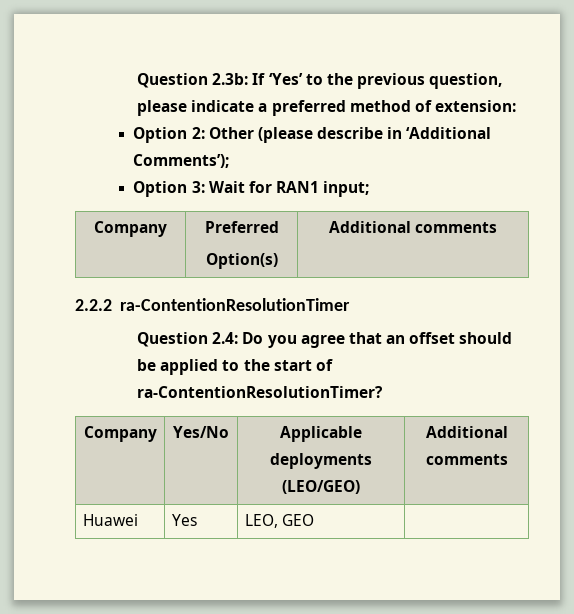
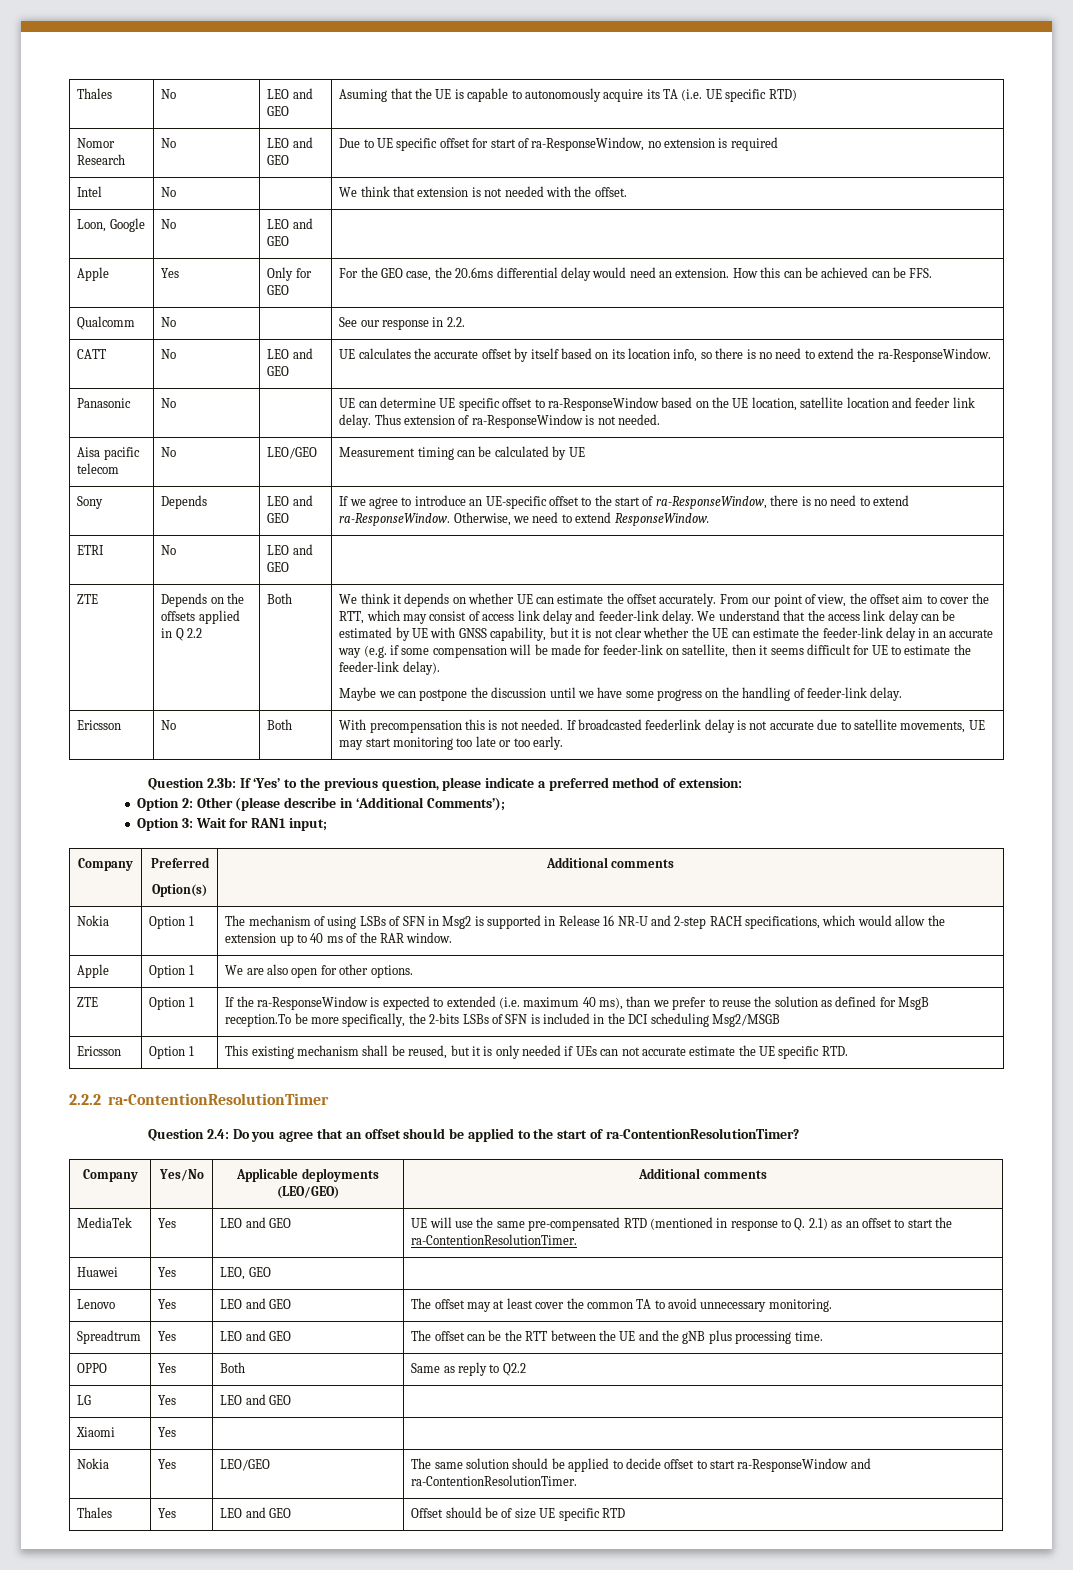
(136, 80) none -> [77,88,113,99] [161,89,177,99] [267,88,313,99] [267,106,290,116] [339,88,797,102] [77,138,116,148] [77,154,126,165] [161,138,177,148] [267,137,313,148] [267,155,290,165] [339,137,778,151] [77,186,103,197] [161,187,177,197] [339,186,627,197] [77,218,145,232] [161,219,177,229] [267,218,313,229] [267,236,290,246] [77,267,110,281] [161,268,180,278] [267,267,312,281] [267,285,290,295] [339,267,933,281] [77,316,136,330] [161,317,177,327] [339,317,465,330] [77,349,107,359] [161,349,177,359] [267,348,313,359] [267,366,290,376] [339,348,991,362] [77,398,132,408] [161,398,177,408] [339,397,975,411] [339,414,660,428] [77,447,140,460] [77,463,120,474] [161,447,177,457] [267,447,318,459] [339,446,585,460] [77,496,104,509] [161,495,208,509] [267,495,313,506] [267,513,290,523] [339,495,910,509] [339,512,709,526] [77,545,105,555] [161,545,177,555] [267,544,313,555] [267,562,290,572] [77,594,99,604] [161,593,245,607] [161,610,240,624] [161,628,203,641] [267,593,293,604] [339,593,989,607] [339,610,956,624] [339,627,994,641] [338,644,971,658] [339,661,440,675] [339,687,903,701] [77,720,122,730] [161,720,177,730] [267,719,293,730] [339,719,985,733] [339,736,563,750] Thales | No | LEO and GEO | Asuming that the UE is capable to autonomously acquire its TA (i.e. UE specific RTD) // Nomor Research | No | LEO and GEO | Due to UE specific offset for start of ra-ResponseWindow, no extension is required // Intel | No | | We think that extension is not needed with the offset. // Loon, Google | No | LEO and GEO | // Apple | Yes | Only for GEO | For the GEO case, the 20.6ms differential delay would need an extension. How this can be achieved can be FFS. // Qualcomm | No | | See our response in 2.2. // CATT | No | LEO and GEO | UE calculates the accurate offset by itself based on its location info, so there is no need to extend the ra-ResponseWindow. // Panasonic | No | | UE can determine UE specific offset to ra-ResponseWindow based on the UE location, satellite location and feeder link delay. Thus extension of ra-ResponseWindow is not needed. // Aisa pacific telecom | No | LEO/GEO | Measurement timing can be calculated by UE // Sony | Depends | LEO and GEO | If we agree to introduce an UE-specific offset to the start of ra-ResponseWindow, there is no need to extend ra-ResponseWindow. Otherwise, we need to extend ResponseWindow. // ETRI | No | LEO and GEO | // ZTE | Depends on the offsets applied in Q 2.2 | Both | We think it depends on whether UE can estimate the offset accurately. From our point of view, the offset aim to cover the RTT, which may consist of access link delay and feeder-link delay. We understand that the access link delay can be estimated by UE with GNSS capability, but it is not clear whether the UE can estimate the feeder-link delay in an accurate way (e.g. if some compensation will be made for feeder-link on satellite, then it seems difficult for UE to estimate the feeder-link delay). // Maybe we can postpone the discussion until we have some progress on the handling of feeder-link delay. // Ericsson | No | Both | With precompensation this is not needed. If broadcasted feederlink delay is not accurate due to satellite movements, UE may start monitoring too late or too early. //
(498, 227) none -> [77,915,110,926] [149,916,194,929] [225,915,945,929] [225,932,453,946] [77,964,110,978] [149,965,194,978] [225,964,413,978] [77,997,99,1007] [149,997,194,1010] [225,996,930,1010] [225,1013,780,1027] [77,1046,122,1056] [149,1046,194,1059] [225,1045,848,1059] // Nokia | Option 1 | The mechanism of using LSBs of SFN in Msg2 is supported in Release 16 NR-U and 2-step RACH specifications, which would allow the extension up to 40 ms of the RAR window. // Apple | Option 1 | We are also open for other options. // ZTE | Option 1 | If the ra-ResponseWindow is expected to extended (i.e. maximum 40 ms), than we prefer to reuse the solution as defined for MsgB reception.To be more specifically, the 2-bits LSBs of SFN is included in the DCI scheduling Msg2/MSGB // Ericsson | Option 1 | This existing mechanism shall be reused, but it is only needed if UEs can not accurate estimate the UE specific RTD.
[82,514,138,526] [171,514,197,526] [244,514,314,528] Huawei | Yes | LEO, GEO | -> [77,1217,133,1228] [158,1218,177,1228] [220,1217,292,1228] [411,1217,953,1231] [411,1234,578,1245] [77,1267,119,1277] [158,1267,177,1277] [220,1267,271,1280] [77,1299,116,1309] [158,1299,177,1309] [220,1298,292,1309] [411,1298,832,1312] [77,1330,142,1344] [158,1331,177,1341] [220,1330,292,1341] [411,1330,823,1344] [77,1363,108,1373] [158,1363,177,1373] [220,1362,246,1373] [411,1362,526,1376] [77,1395,92,1405] [158,1395,177,1405] [220,1394,292,1405] [76,1427,116,1437] [158,1427,177,1437] [77,1458,110,1469] [158,1459,177,1469] [220,1459,271,1471] [411,1458,871,1472] [411,1475,578,1486] [77,1507,113,1518] [158,1508,177,1518] [220,1507,292,1518] [411,1507,625,1521] MediaTek | Yes | LEO and GEO | UE will use the same pre-compensated RTD (mentioned in response to Q. 2.1) as an offset to start the ra-ContentionResolutionTimer. // Huawei | Yes | LEO, GEO | // Lenovo | Yes | LEO and GEO | The offset may at least cover the common TA to avoid unnecessary monitoring. // Spreadtrum | Yes | LEO and GEO | The offset can be the RTT between the UE and the gNB plus processing time. // OPPO | Yes | Both | Same as reply to Q2.2 // LG | Yes | LEO and GEO | // Xiaomi | Yes | | // Nokia | Yes | LEO/GEO | The same solution should be applied to decide offset to start ra-ResponseWindow and ra-ContentionResolutionTimer. // Thales | Yes | LEO and GEO | Offset should be of size UE specific RTD

